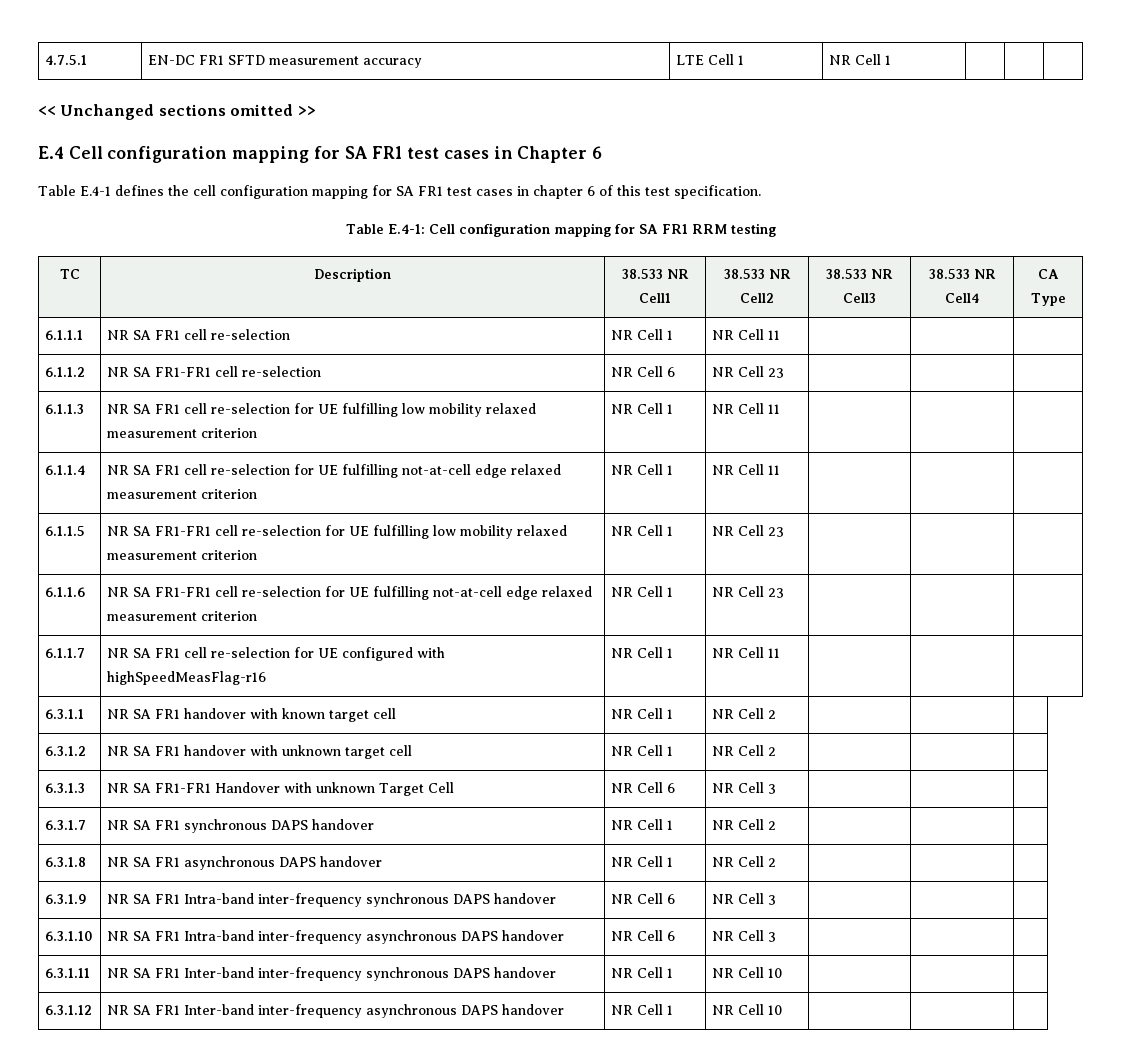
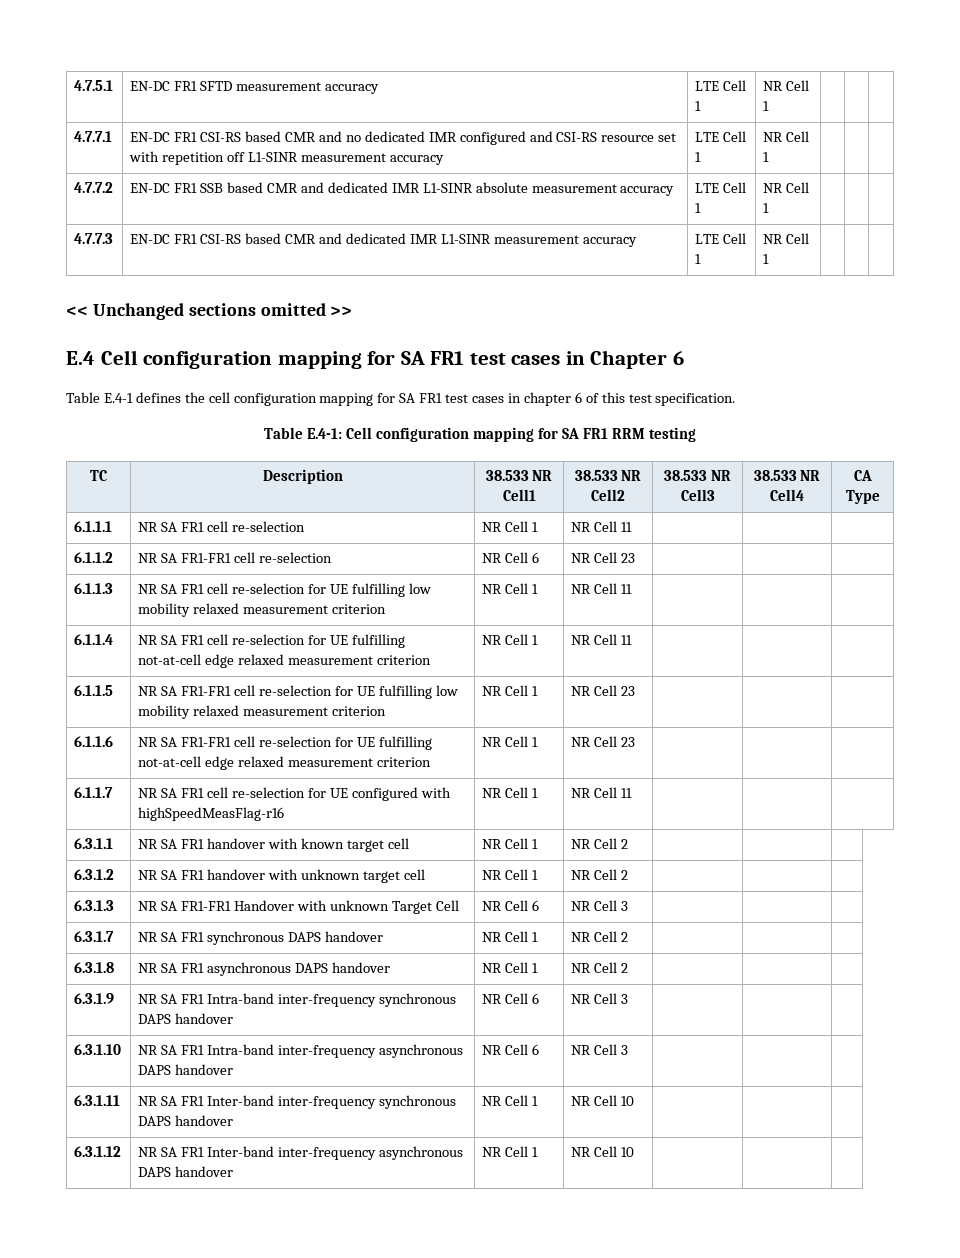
(892, 60) none -> [74,131,113,142] [130,131,677,145] [129,151,444,165] [695,131,747,142] [695,152,702,162] [763,131,810,142] [763,152,770,162] [74,182,114,193] [130,182,675,196] [695,182,747,193] [695,203,702,213] [763,182,810,193] [763,203,770,213] [74,233,114,244] [130,233,637,247] [695,233,747,244] [695,254,702,264] [763,233,810,244] [763,254,770,264] // 4.7.7.1 | EN-DC FR1 CSI-RS based CMR and no dedicated IMR configured and CSI-RS resource set with repetition off L1-SINR measurement accuracy | LTE Cell 1 | NR Cell 1 | | | // 4.7.7.2 | EN-DC FR1 SSB based CMR and dedicated IMR L1-SINR absolute measurement accuracy | LTE Cell 1 | NR Cell 1 | | | // 4.7.7.3 | EN-DC FR1 CSI-RS based CMR and dedicated IMR L1-SINR measurement accuracy | LTE Cell 1 | NR Cell 1 | | |

